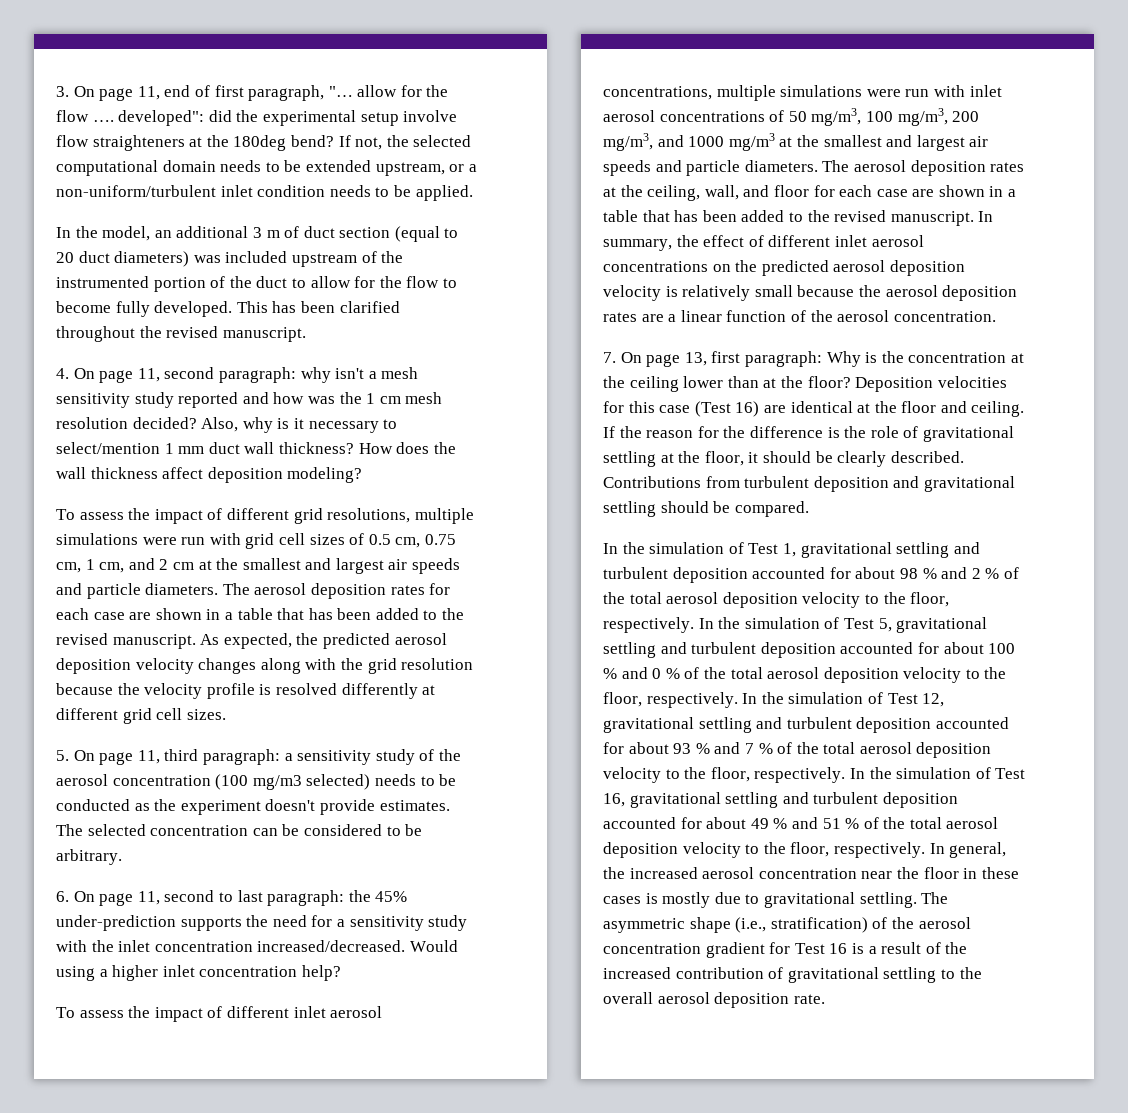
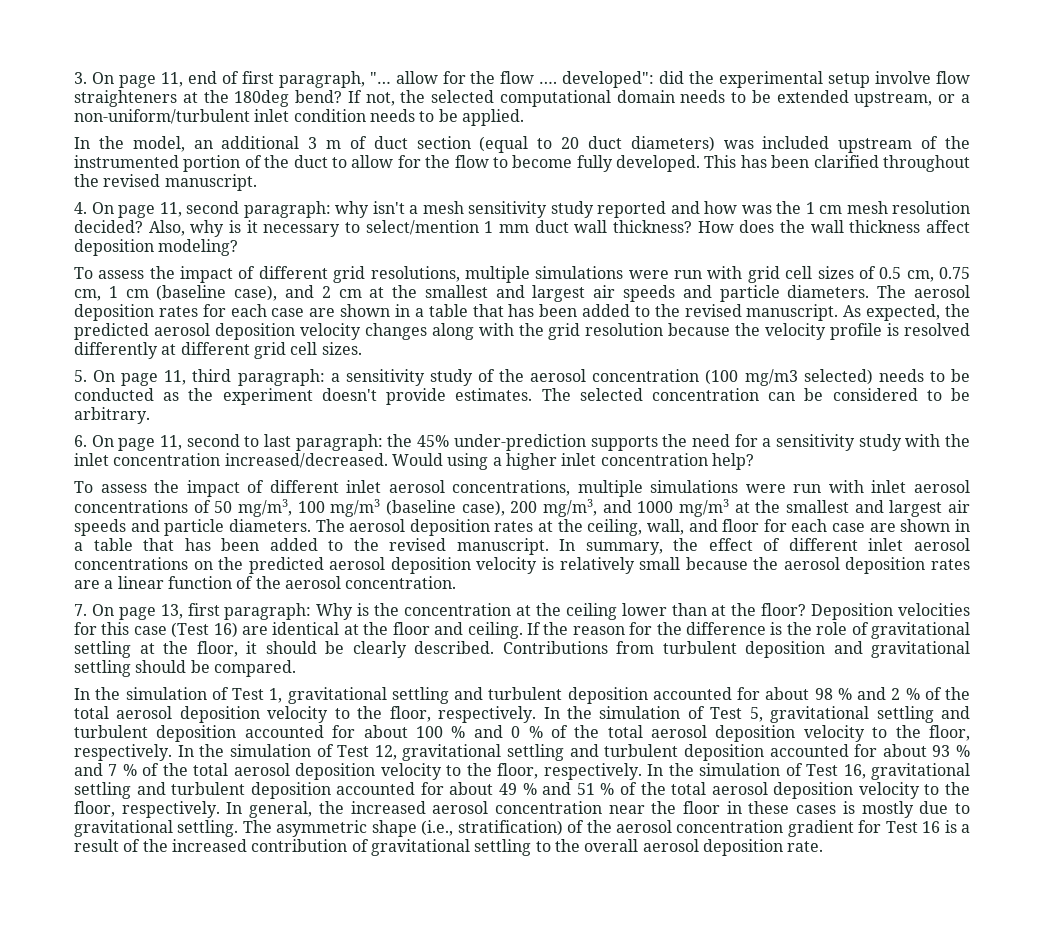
[99,562,125,573] cm, -> [125,285,278,301] cm (baseline case),
[897,108,948,126] mg/m3, -> [330,499,505,517] mg/m3 (baseline case),

